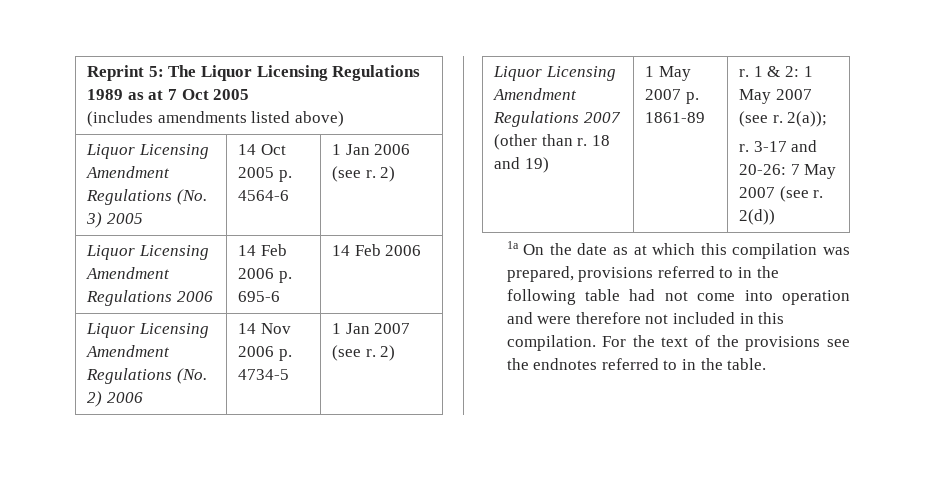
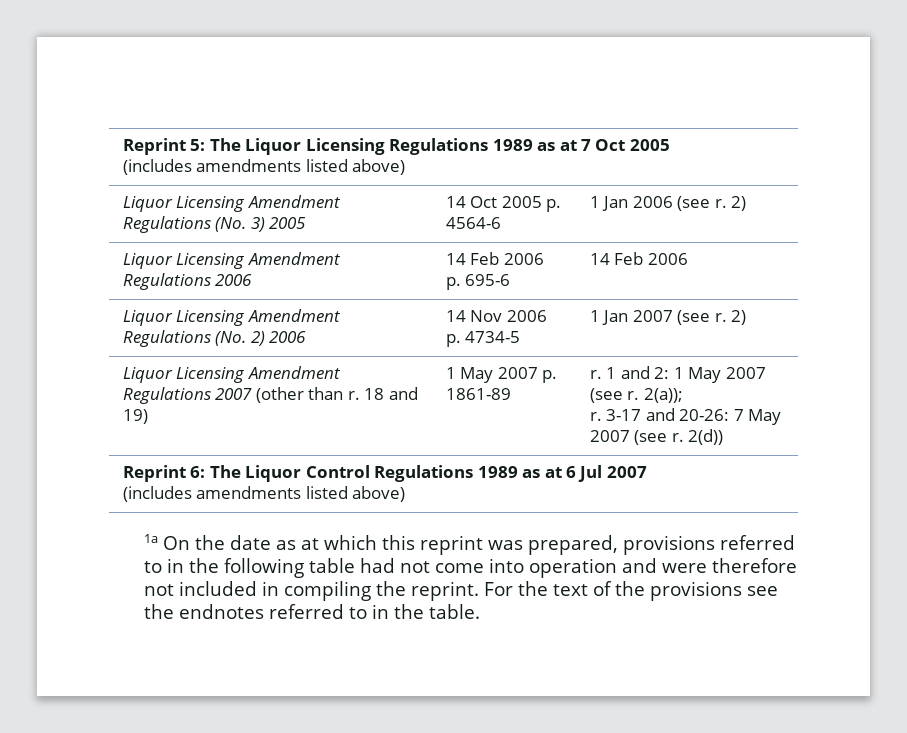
[767,66,781,77] & -> [620,366,650,379] and
(776, 217) none -> [122,465,647,482] [122,486,406,502] // Reprint 6: The Liquor Control Regulations 1989 as at 6 Jul 2007 // (includes amendments listed above)
[732,243,818,259] compilation -> [420,535,484,555] reprint
[758,312,785,324] [506,335,596,351] this compilation. -> [284,581,480,601] compiling the reprint.

